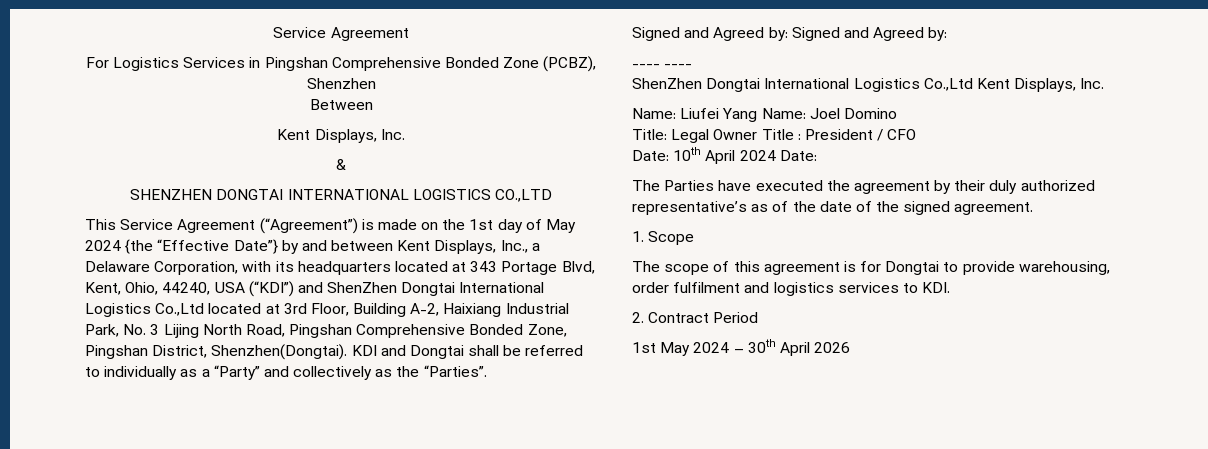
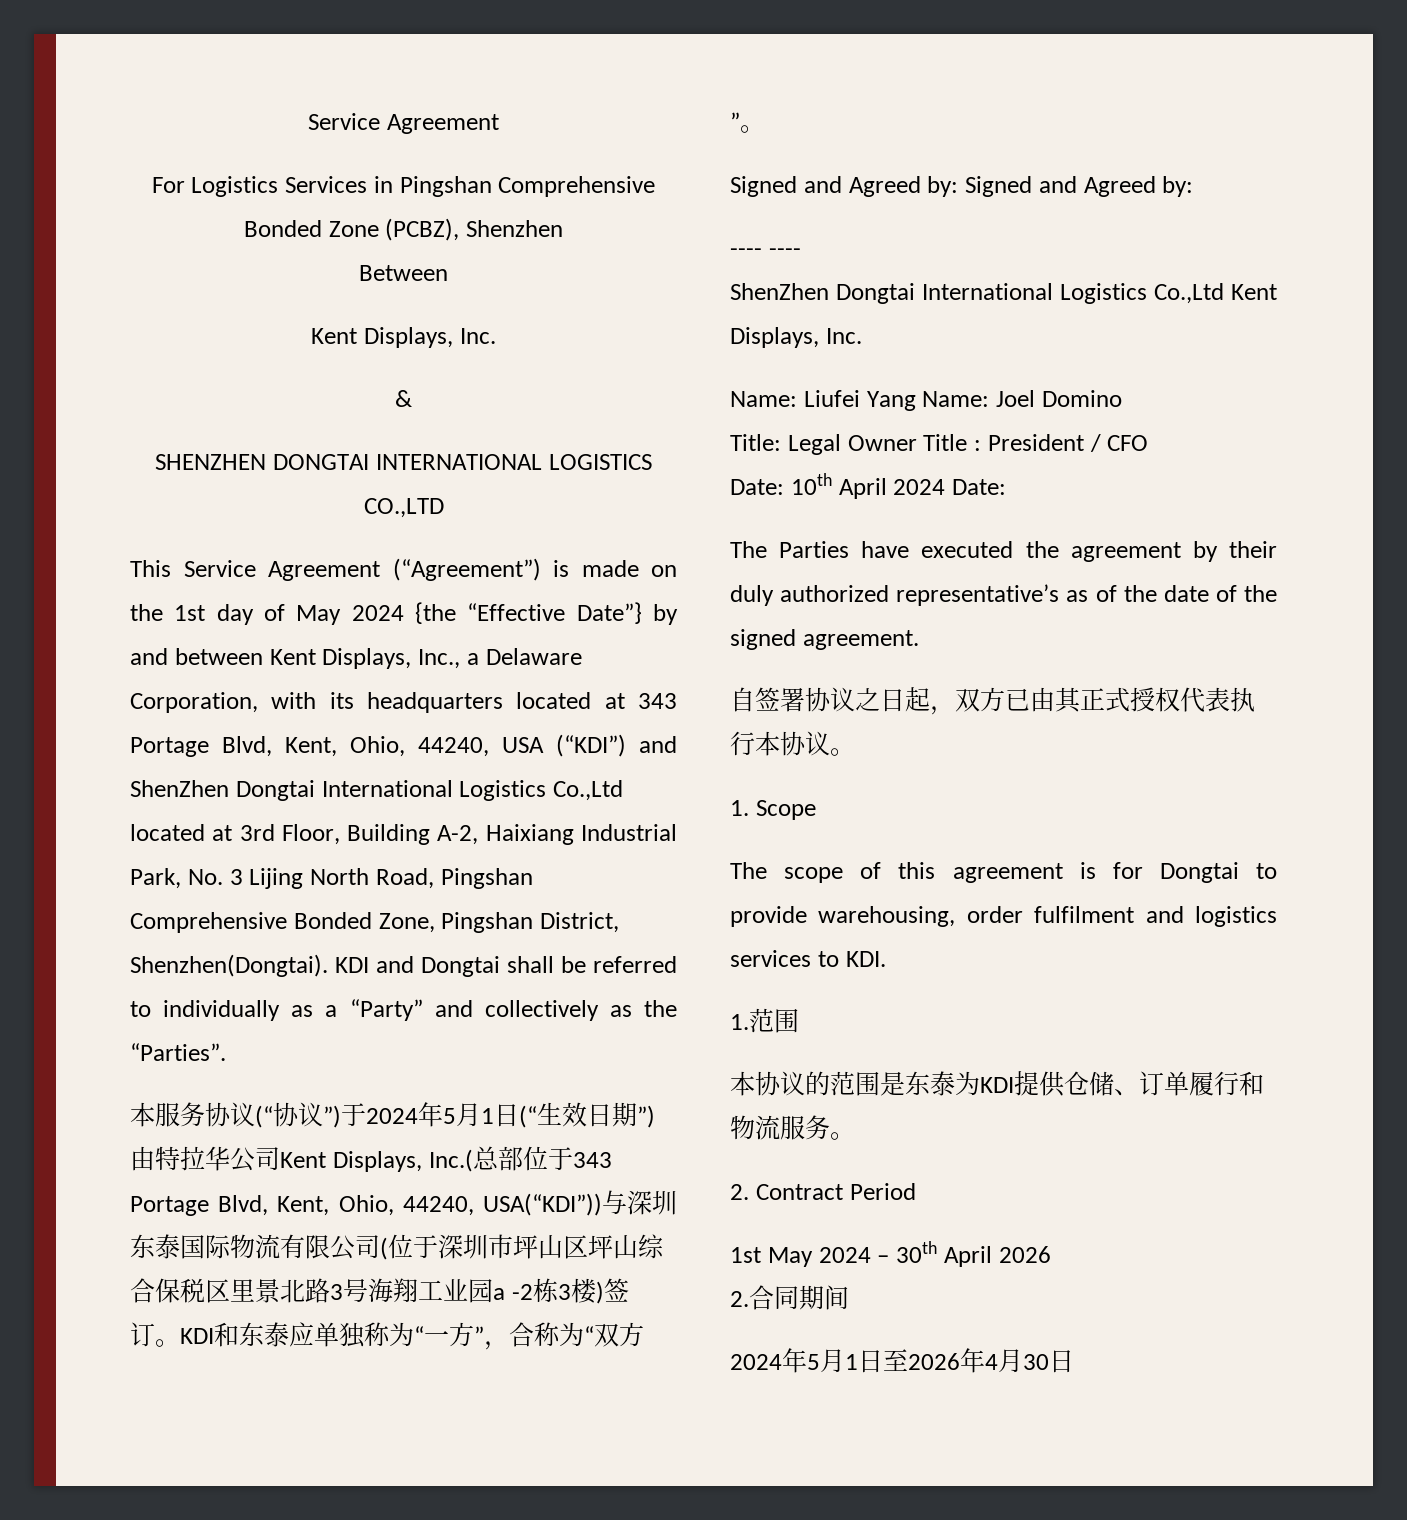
(487, 371) none -> [130,1102,655,1128] [130,1146,612,1172] [130,1190,677,1216] [130,1234,664,1260] [130,1278,629,1304] [130,1322,644,1350] [730,112,765,133] // 本服务协议(“协议”)于2024年5月1日(“生效日期”)由特拉华公司Kent Displays, Inc.(总部位于343 Portage Blvd, Kent, Ohio, 44240, USA(“KDI”))与深圳东泰国际物流有限公司(位于深圳市坪山区坪山综合保税区里景北路3号海翔工业园a -2栋3楼)签订。KDI和东泰应单独称为“一方”，合称为“双方”。
(1034, 208) none -> [730,687,1255,715] [730,731,855,756] // 自签署协议之日起，双方已由其正式授权代表执行本协议。
(951, 287) none -> [730,1008,799,1033] [730,1071,1264,1097] [730,1115,855,1140] // 1.范围 // 本协议的范围是东泰为KDI提供仓储、订单履行和物流服务。
(851, 347) none -> [730,1285,849,1310] [730,1348,1074,1373] // 2.合同期间 // 2024年5月1日至2026年4月30日

